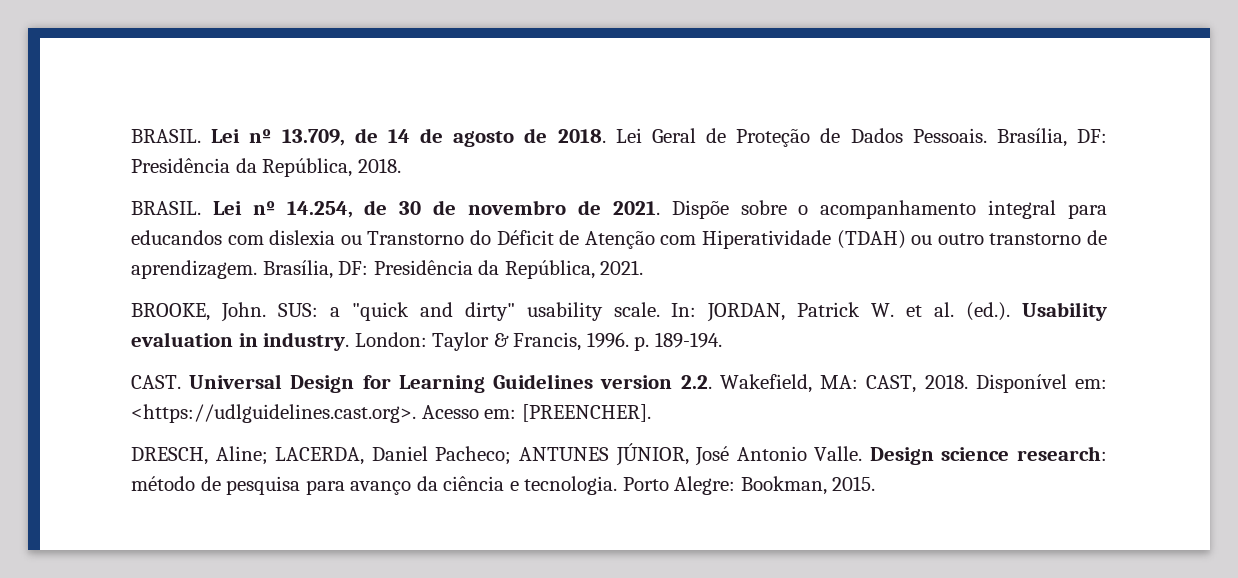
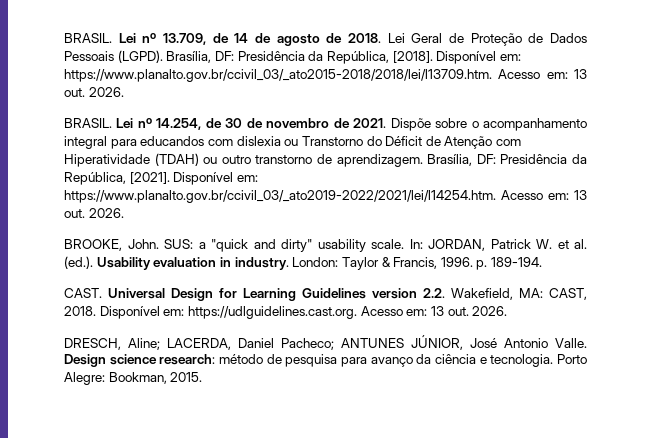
[912,128,1107,147] [131,158,401,177] Pessoais. Brasília, DF: Presidência da República, 2018. -> [64,50,521,64] [64,69,588,82] [64,87,124,97] Pessoais (LGPD). Brasília, DF: Presidência da República, [2018]. Disponível em: https://www.planalto.gov.br/ccivil_03/_ato2015-2018/2018/lei/l13709.htm. Acesso em: 13 out. 2026.
[600,260,644,275] 2021. -> [129,172,258,185] [64,190,587,203] [64,208,124,218] [2021]. Disponível em: https://www.planalto.gov.br/ccivil_03/_ato2019-2022/2021/lei/l14254.htm. Acesso em: 13 out. 2026.
[131,404,651,423] <https://udlguidelines.cast.org>. Acesso em: [PREENCHER]. -> [187,306,508,319] https://udlguidelines.cast.org. Acesso em: 13 out. 2026.

